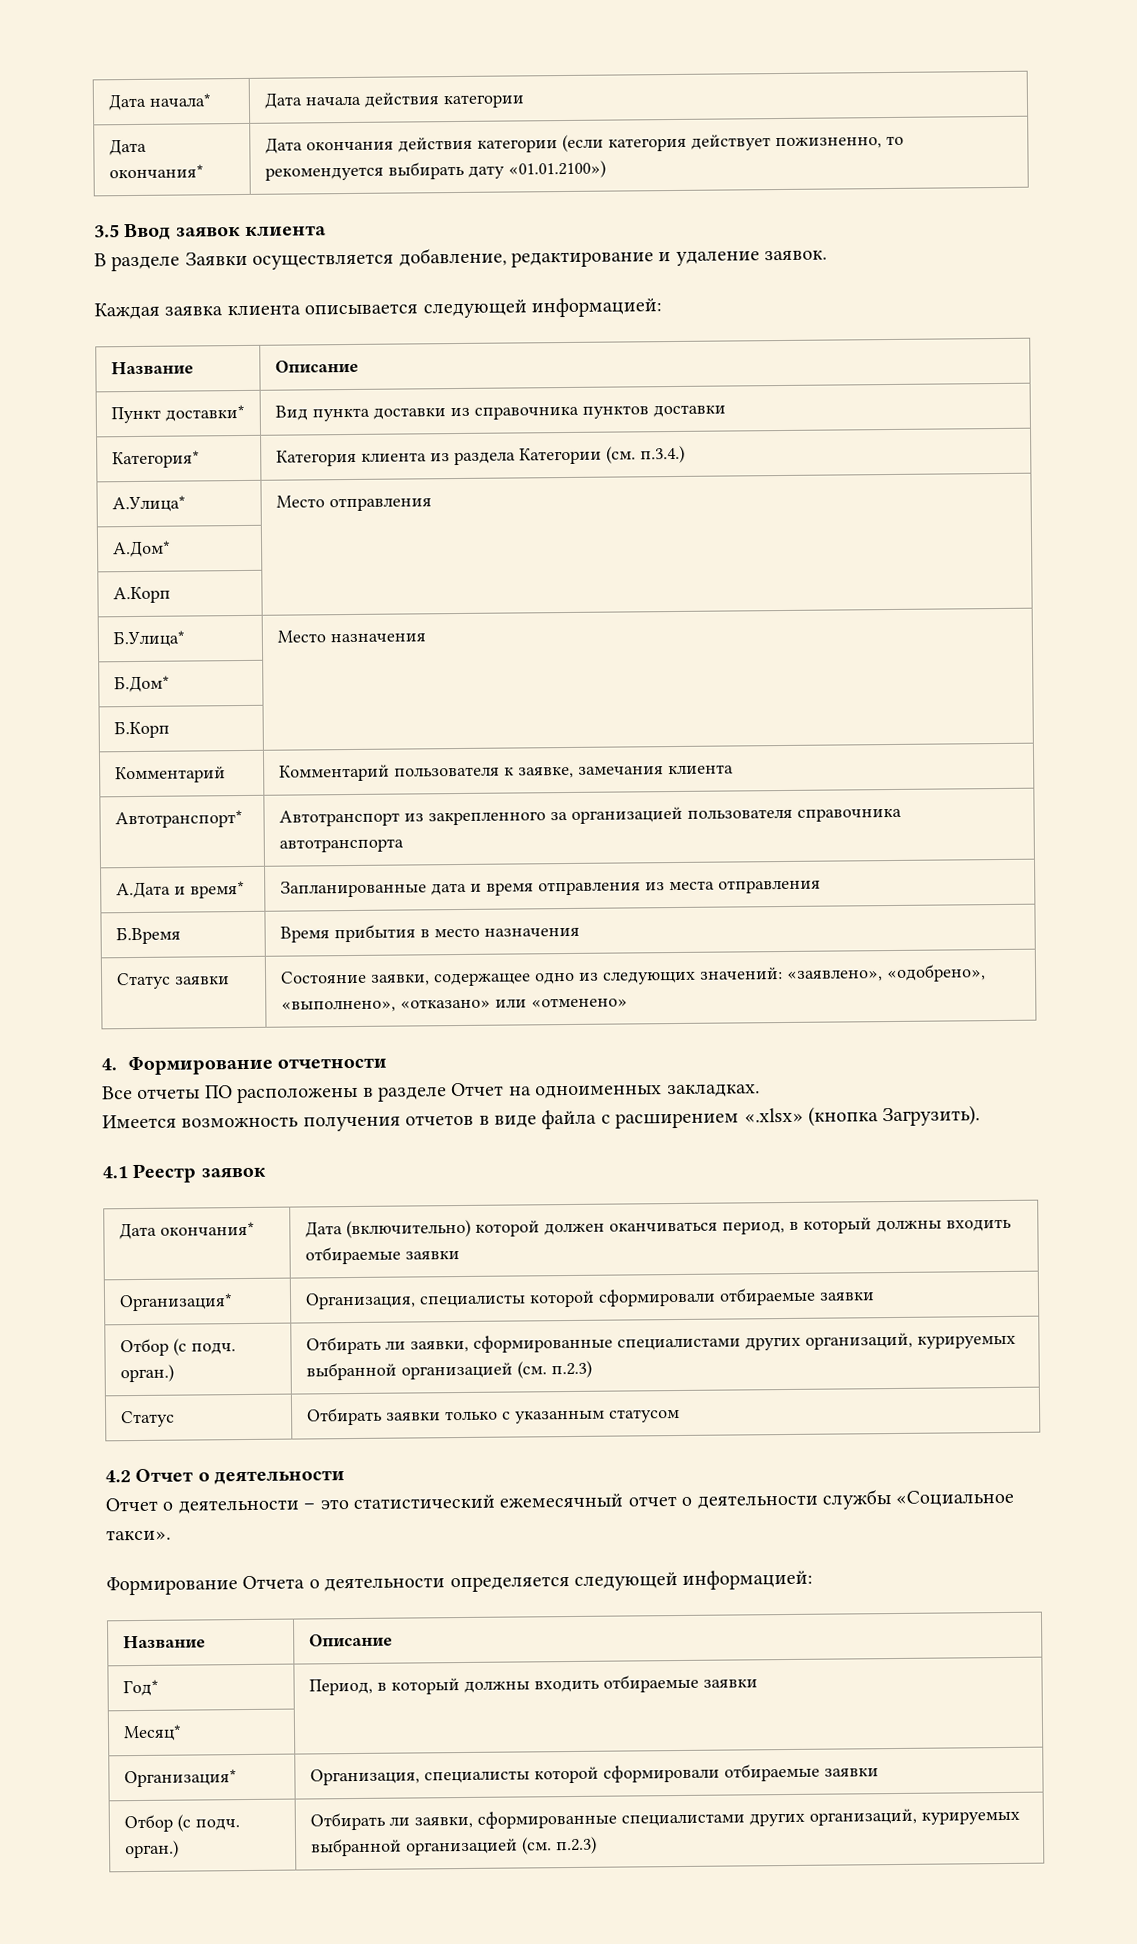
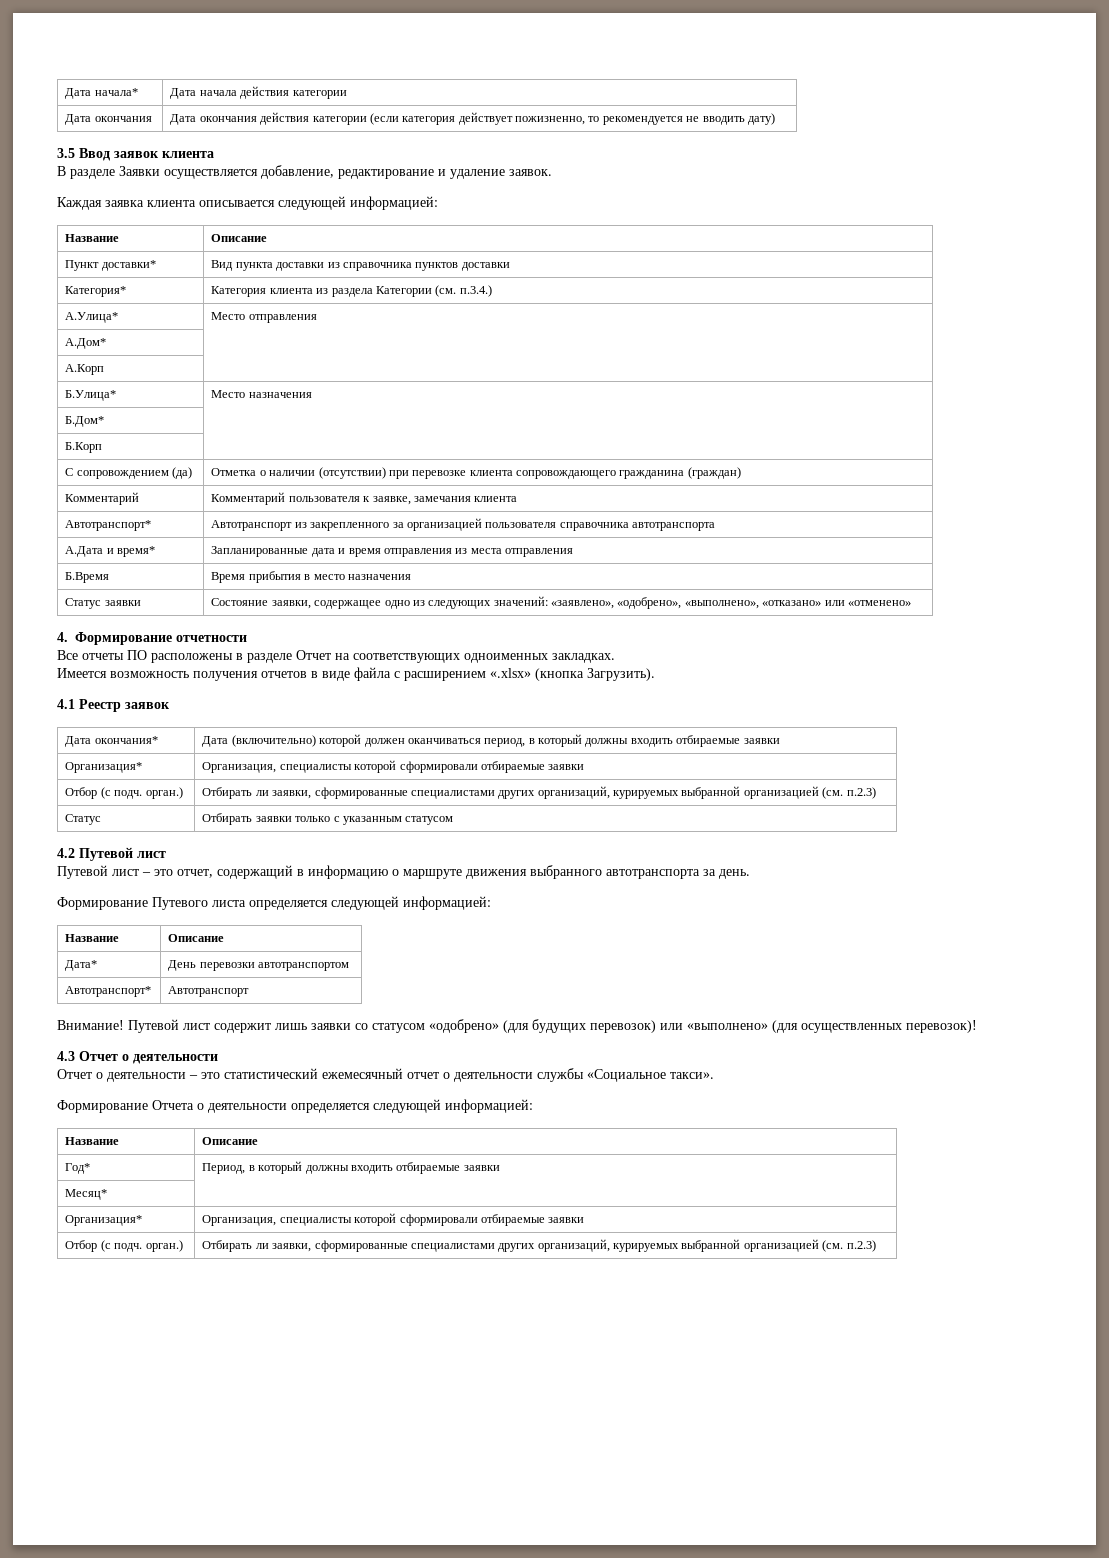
[108,164,204,179] окончания* -> [94,116,152,122] окончания
[387,160,606,180] выбирать дату «01.01.2100») -> [686,113,775,125] не вводить дату)
(170, 729) none -> [65,467,193,479] [211,467,741,479] // С сопровождением (да) | Отметка о наличии (отсутствии) при перевозке клиента сопровождающего гражданина (граждан)
(532, 1091) none -> [353,653,460,663] соответствующих
(131, 1476) none -> [79,847,166,861] [57,865,750,879] [57,896,491,910] [65,934,120,942] [168,934,225,942] [65,960,98,971] [168,960,350,971] [65,986,152,997] [168,986,250,997] [57,1019,977,1033] [57,1051,75,1061] Путевой лист // Путевой лист – это отчет, содержащий в информацию о маршруте движения выбранного автотранспорта за день. // Формирование Путевого листа определяется следующей информацией: // Название | Описание // Дата* | День перевозки автотранспортом // Автотранспорт* | Автотранспорт // Внимание! Путевой лист содержит лишь заявки со статусом «одобрено» (для будущих перевозок) или «выполнено» (для осуществленных перевозок)! // 4.3

